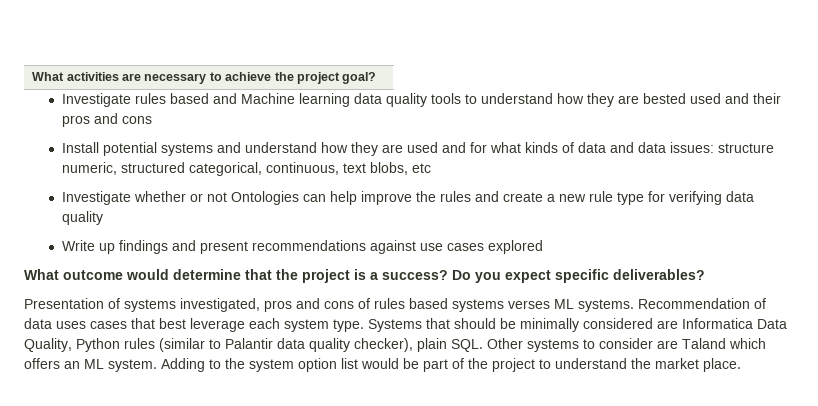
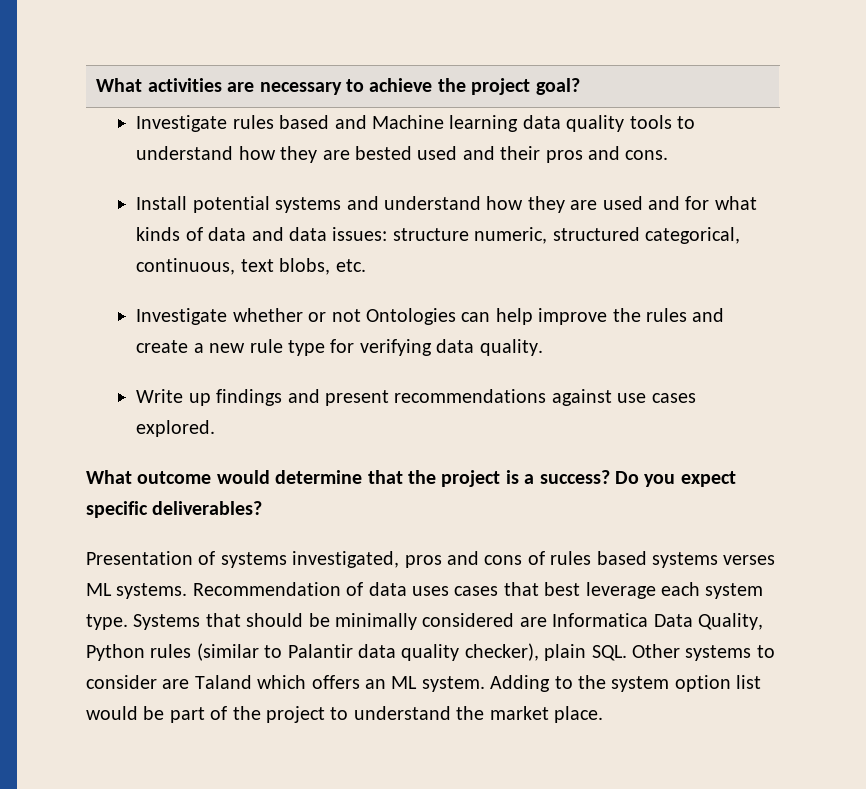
[121,116,152,124] cons -> [625,150,669,160] cons.
[411,163,431,173] etc -> [335,259,366,272] etc.
[61,211,103,225] quality -> [479,339,543,356] quality.
[487,240,543,254] explored -> [136,420,216,437] explored.

